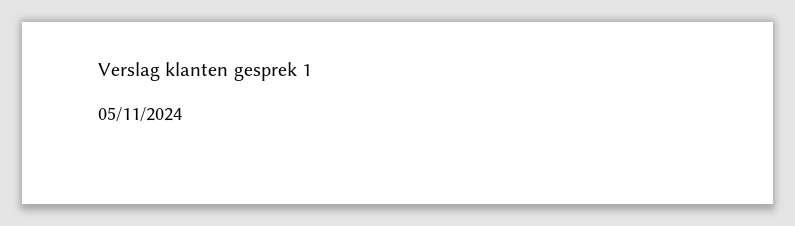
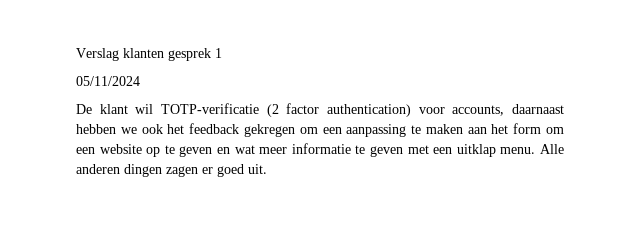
(182, 114) none -> [76,103,564,117] [76,123,564,137] [76,143,565,157] [76,164,267,177] // De klant wil TOTP-verificatie (2 factor authentication) voor accounts, daarnaast hebben we ook het feedback gekregen om een aanpassing te maken aan het form om een website op te geven en wat meer informatie te geven met een uitklap menu. Alle anderen dingen zagen er goed uit.

